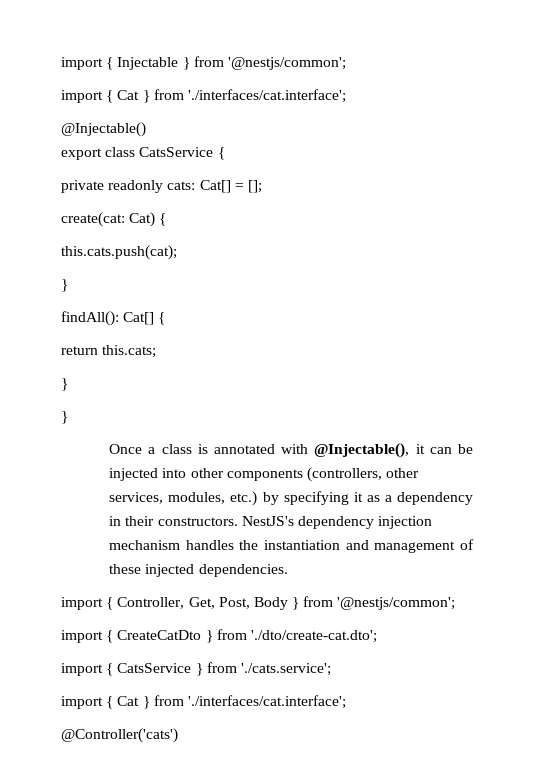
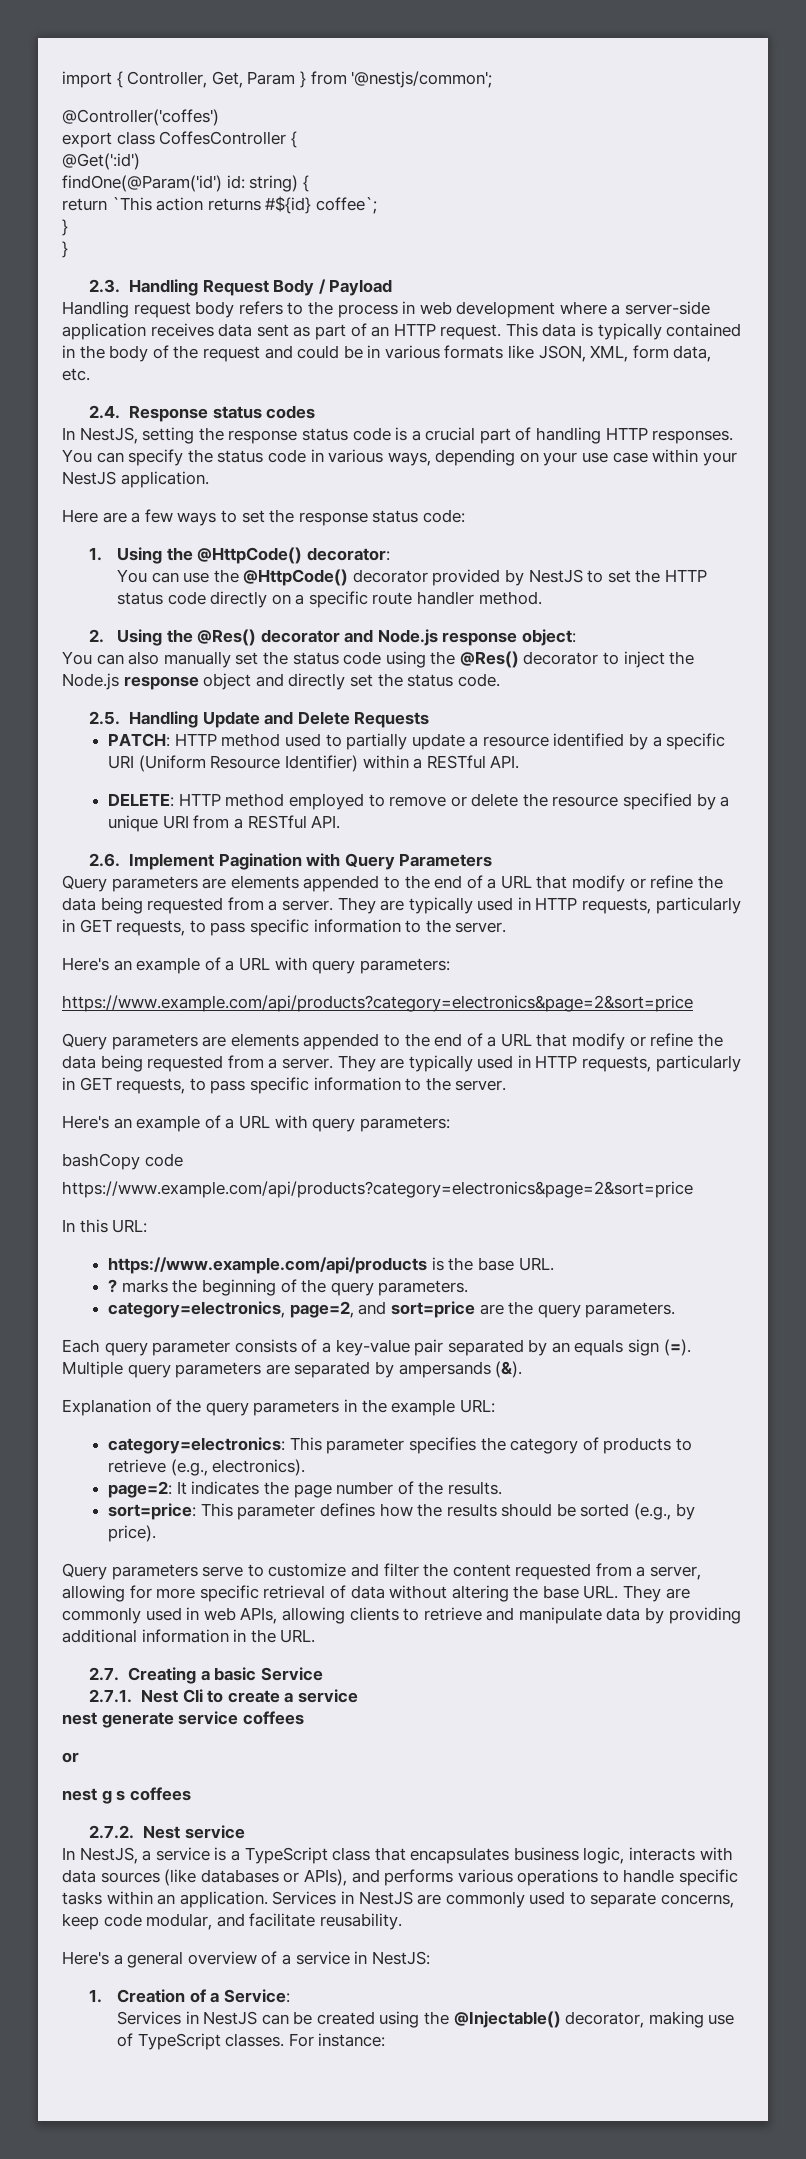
[61,56,346,70] [61,89,346,103] [61,122,146,137] import { Injectable } from '@nestjs/common'; // import { Cat } from './interfaces/cat.interface'; // @Injectable() -> [62,71,493,88] [62,109,219,126] import { Controller, Get, Param } from '@nestjs/common'; // @Controller('coffes')
[139,147,225,160] [61,180,262,193] [61,212,167,227] [61,245,177,260] [61,279,68,292] [61,311,166,326] [61,345,157,358] [61,378,68,391] [61,411,68,424] [109,443,473,458] [109,467,420,482] [109,491,473,506] [109,516,433,529] [109,539,474,553] [109,564,288,577] [61,596,456,610] [61,629,377,643] [61,662,331,676] [61,695,346,709] [61,728,178,743] CatsService { // private readonly cats: Cat[] = []; // create(cat: Cat) { // this.cats.push(cat); // } // findAll(): Cat[] { // return this.cats; // } // } // Once a class is annotated with @Injectable(), it can be injected into other components (controllers, other services, modules, etc.) by specifying it as a dependency in their constructors. NestJS's dependency injection mechanism handles the instantiation and management of these injected dependencies. // import { Controller, Get, Post, Body } from '@nestjs/common'; // import { CreateCatDto } from './dto/create-cat.dto'; // import { CatsService } from './cats.service'; // import { Cat } from './interfaces/cat.interface'; // @Controller('cats') -> [159,131,297,148] [62,153,140,170] [62,175,309,192] [62,196,377,214] [62,219,68,236] [62,241,68,258] [89,279,393,296] [62,301,711,318] [62,323,742,340] [62,345,712,362] [62,368,90,381] [89,405,316,422] [62,427,734,444] [62,449,737,466] [62,471,209,488] [62,509,465,526] [89,547,390,564] [116,569,708,586] [116,591,542,608] [89,629,577,646] [62,651,695,668] [62,673,500,690] [89,711,430,728] [108,733,726,750] [108,755,520,772] [108,793,730,810] [108,815,341,832] [89,853,493,870] [62,875,723,892] [62,897,741,914] [62,919,507,936] [62,957,450,974] [62,995,693,1012] [62,1033,723,1050] [62,1055,741,1072] [62,1077,507,1094] [62,1115,450,1132] [62,1153,183,1170] [62,1181,693,1198] [62,1219,148,1233] [108,1257,554,1274] [108,1279,469,1296] [108,1301,676,1318] [62,1339,691,1356] [62,1361,523,1378] [62,1399,495,1416] [108,1437,692,1454] [108,1459,306,1476] [108,1481,502,1498] [108,1503,695,1520] [108,1525,157,1542] [62,1563,702,1580] [62,1585,690,1602] [62,1607,741,1624] [62,1629,316,1643] [89,1667,323,1684] [89,1689,358,1703] [62,1711,304,1728] [62,1752,79,1763] [62,1787,191,1804] [89,1825,245,1839] [62,1847,733,1864] [62,1869,739,1886] [62,1891,735,1908] [62,1913,402,1930] [62,1951,430,1968] [89,1989,290,2003] [116,2011,735,2028] [116,2033,386,2050] CoffesController { // @Get(':id') // findOne(@Param('id') id: string) { // return `This action returns #${id} coffee`; // } // } // 2.3. Handling Request Body / Payload // Handling request body refers to the process in web development where a server-side application receives data sent as part of an HTTP request. This data is typically contained in the body of the request and could be in various formats like JSON, XML, form data, etc. // 2.4. Response status codes // In NestJS, setting the response status code is a crucial part of handling HTTP responses. You can specify the status code in various ways, depending on your use case within your NestJS application. // Here are a few ways to set the response status code: // 1. Using the @HttpCode() decorator: // You can use the @HttpCode() decorator provided by NestJS to set the HTTP status code directly on a specific route handler method. // 2. Using the @Res() decorator and Node.js response object: // You can also manually set the status code using the @Res() decorator to inject the Node.js response object and directly set the status code. // 2.5. Handling Update and Delete Requests // PATCH: HTTP method used to partially update a resource identified by a specific URI (Uniform Resource Identifier) within a RESTful API. // DELETE: HTTP method employed to remove or delete the resource specified by a unique URI from a RESTful API. // 2.6. Implement Pagination with Query Parameters // Query parameters are elements appended to the end of a URL that modify or refine the data being requested from a server. They are typically used in HTTP requests, particularly in GET requests, to pass specific information to the server. // Here's an example of a URL with query parameters: // https://www.example.com/api/products?category=electronics&page=2&sort=price // Query parameters are elements appended to the end of a URL that modify or refine the data being requested from a server. They are typically used in HTTP requests, particularly in GET requests, to pass specific information to the server. // Here's an example of a URL with query parameters: // bashCopy code // https://www.example.com/api/products?category=electronics&page=2&sort=price // In this URL: // https://www.example.com/api/products is the base URL. // ? marks the beginning of the query parameters. // category=electronics, page=2, and sort=price are the query parameters. // Each query parameter consists of a key-value pair separated by an equals sign (=). Multiple query parameters are separated by ampersands (&). // Explanation of the query parameters in the example URL: // category=electronics: This parameter specifies the category of products to retrieve (e.g., electronics). // page=2: It indicates the page number of the results. // sort=price: This parameter defines how the results should be sorted (e.g., by price). // Query parameters serve to customize and filter the content requested from a server, allowing for more specific retrieval of data without altering the base URL. They are commonly used in web APIs, allowing clients to retrieve and manipulate data by providing additional information in the URL. // 2.7. Creating a basic Service // 2.7.1. Nest Cli to create a service // nest generate service coffees // or // nest g s coffees // 2.7.2. Nest service // In NestJS, a service is a TypeScript class that encapsulates business logic, interacts with data sources (like databases or APIs), and performs various operations to handle specific tasks within an application. Services in NestJS are commonly used to separate concerns, keep code modular, and facilitate reusability. // Here's a general overview of a service in NestJS: // 1. Creation of a Service: // Services in NestJS can be created using the @Injectable() decorator, making use of TypeScript classes. For instance:

